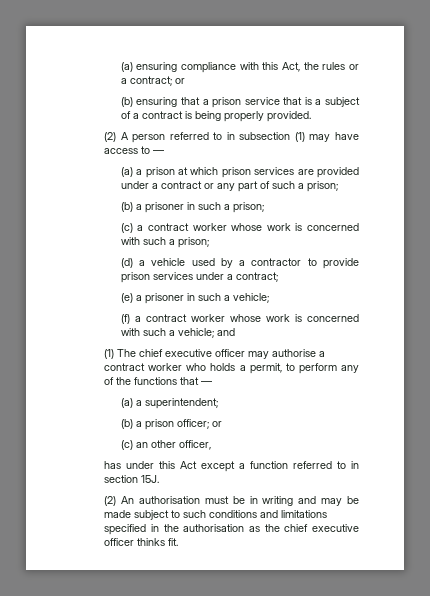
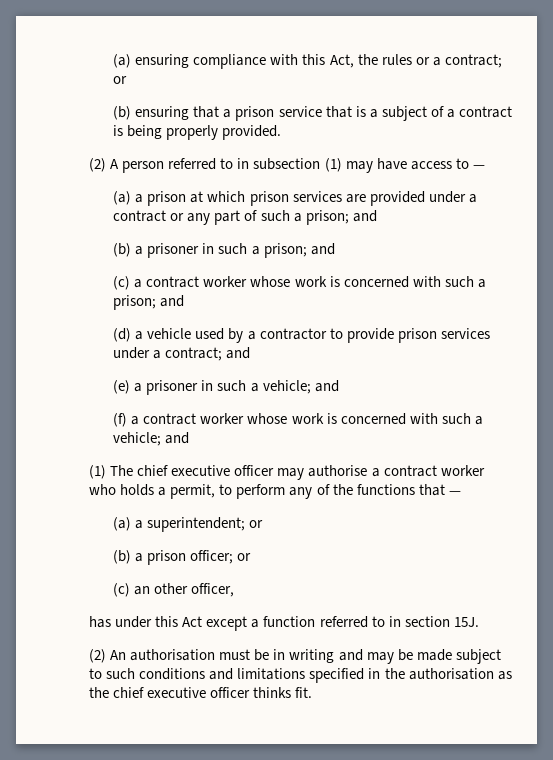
(338, 186) none -> [352,210,377,222] and
(264, 207) none -> [310,243,335,255] and
(209, 242) none -> [160,295,185,307] and
(278, 277) none -> [226,347,251,359] and
(269, 298) none -> [314,380,339,392] and
(218, 403) none -> [249,520,264,528] or

